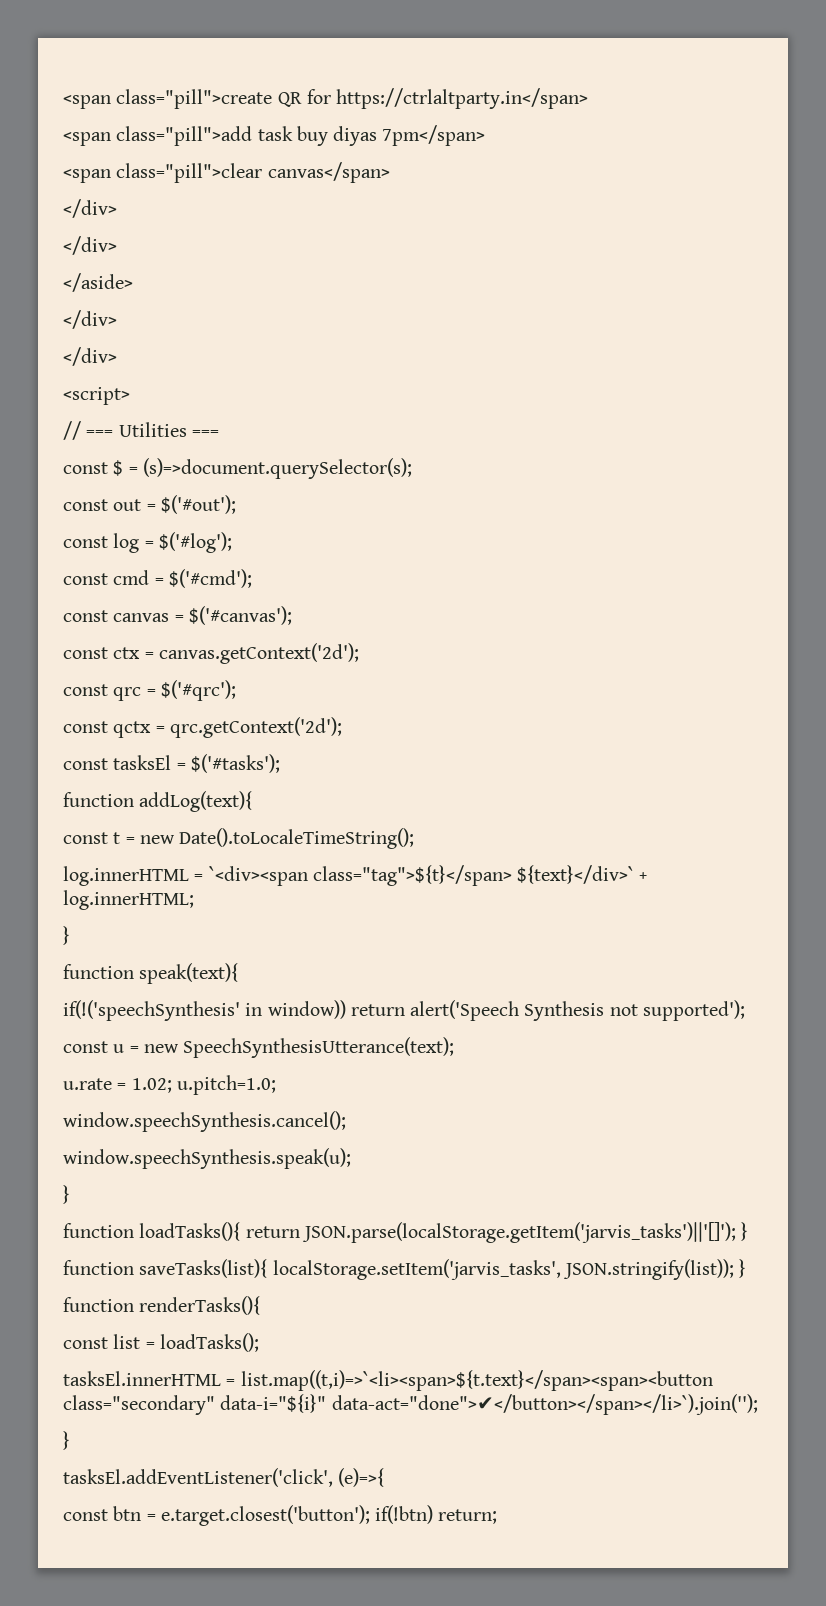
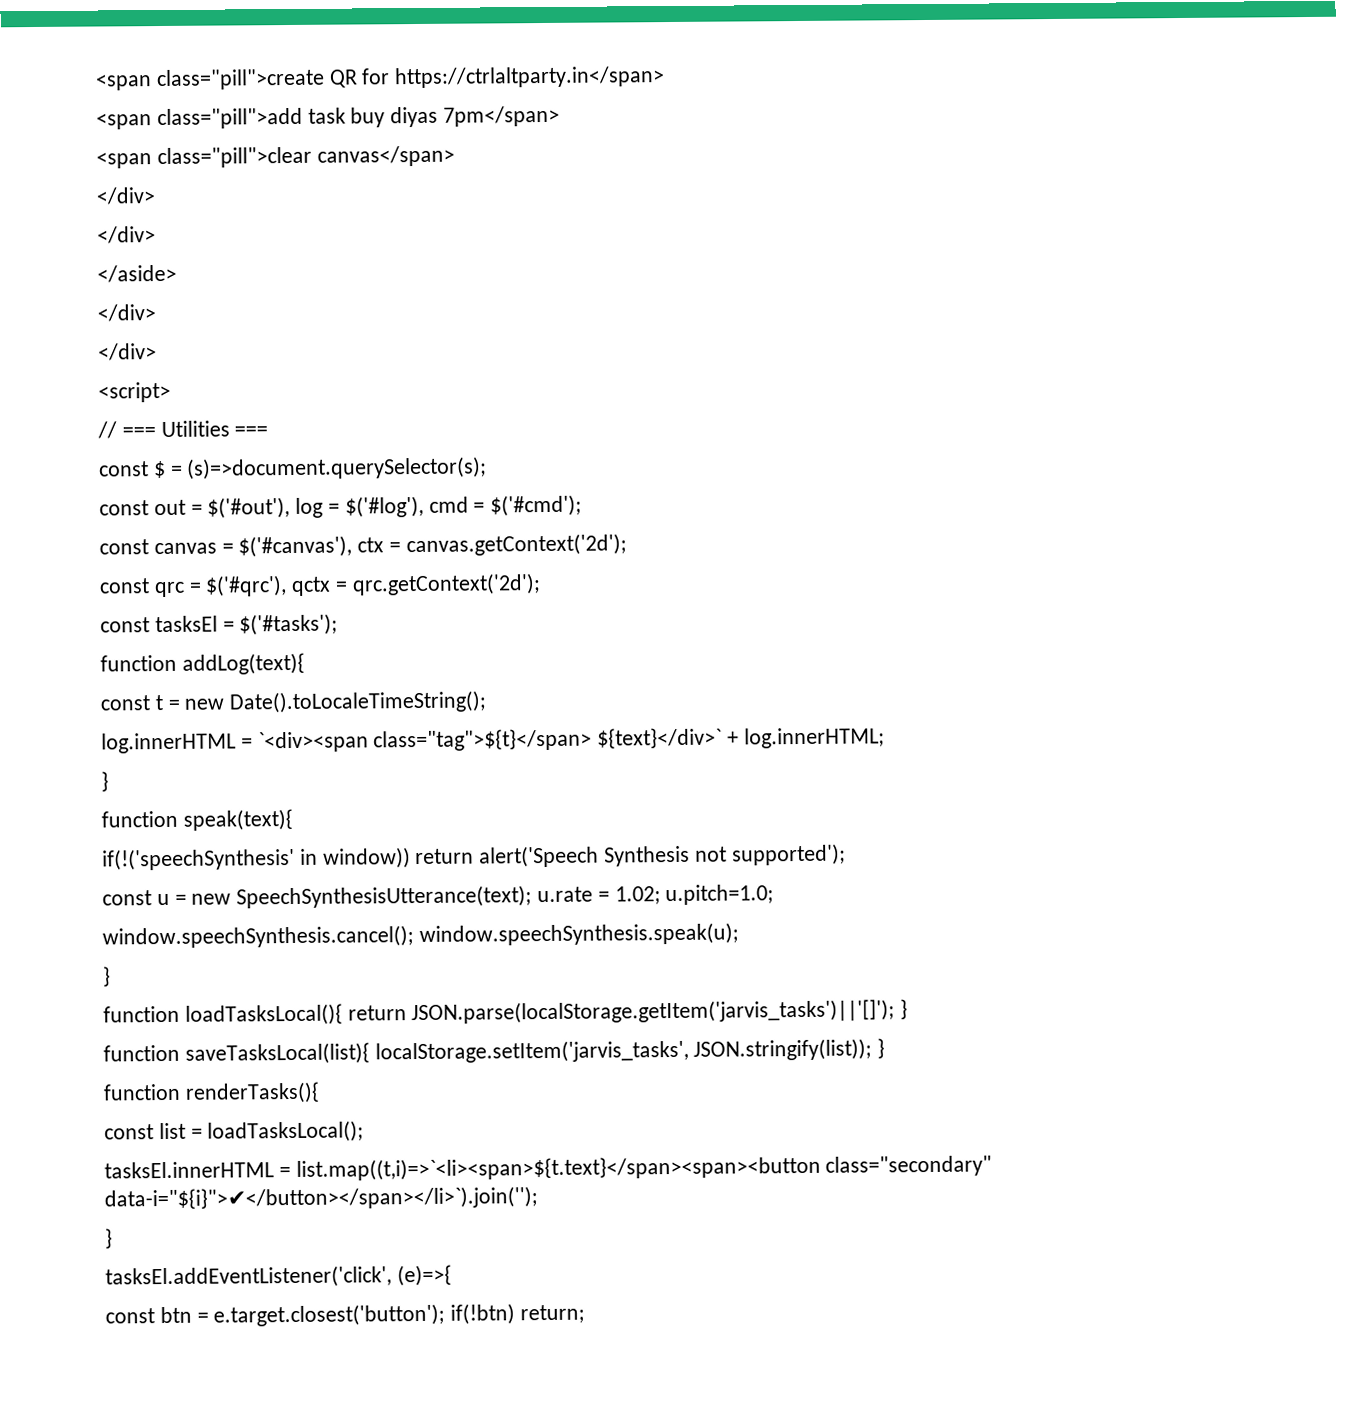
[160,495,236,514] [63,532,232,553] [63,573,108,585] $('#out'); // const log = $('#log'); // const -> [207,495,424,519] $('#out'), log = $('#log'),
[188,606,292,625] [63,647,108,659] $('#canvas'); // const -> [238,535,353,558] $('#canvas'),
[160,680,236,701] [63,721,108,733] $('#qrc'); // const -> [205,575,288,597] $('#qrc'),
(455, 1047) // -> (533, 897) none
(346, 1121) // -> (414, 937) none
[139,1222,241,1241] loadTasks(){ -> [184,1003,343,1026] loadTasksLocal(){
[139,1259,268,1278] saveTasks(list){ -> [184,1042,370,1065] saveTasksLocal(list){
[159,1333,259,1352] loadTasks(); -> [207,1120,365,1143] loadTasksLocal();
[220,1394,758,1415] data-i="${i}" data-act="done">✔</button></span></li>`).join(''); -> [104,1186,538,1211] data-i="${i}">✔</button></span></li>`).join('');

